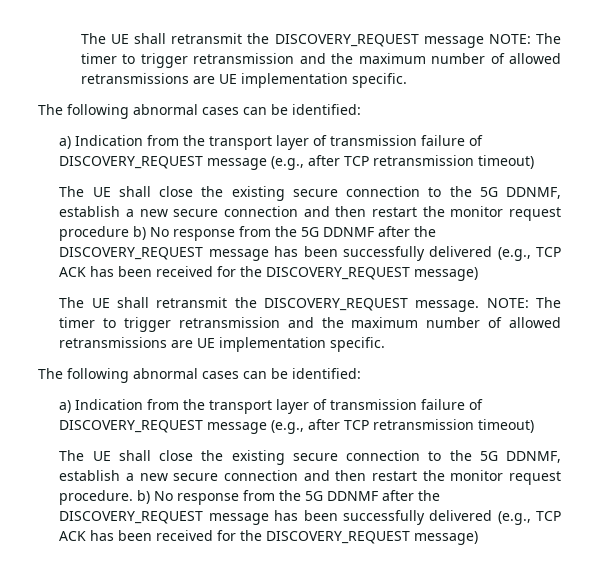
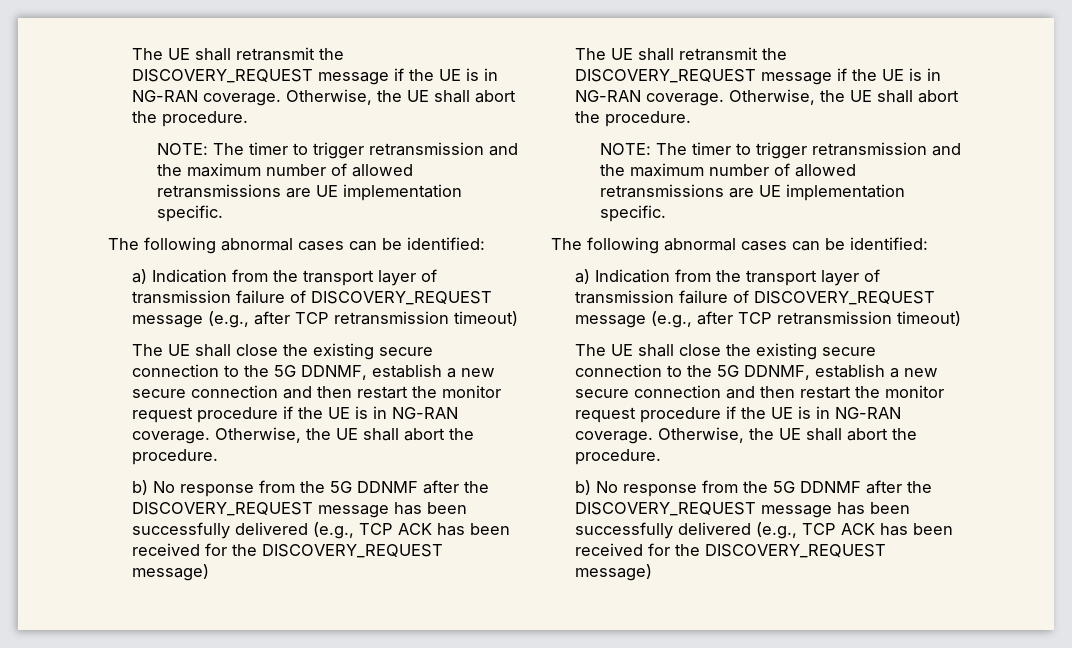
[80,33,484,48] The UE shall retransmit the DISCOVERY_REQUEST message -> [132,47,345,61] [132,68,499,85] [132,89,517,106] [132,111,249,127] The UE shall retransmit the DISCOVERY_REQUEST message if the UE is in NG-RAN coverage. Otherwise, the UE shall abort the procedure. //
(130, 233) none -> [283,406,459,419] [132,427,475,444] [132,449,219,465] if the UE is in NG-RAN coverage. Otherwise, the UE shall abort the procedure. //
[415,300,480,312] message. -> [761,68,942,85] [575,89,960,106] [575,111,692,127] message if the UE is in NG-RAN coverage. Otherwise, the UE shall abort the procedure. //
[59,490,134,505] procedure. -> [640,406,902,423] [575,427,918,444] [575,449,662,465] procedure if the UE is in NG-RAN coverage. Otherwise, the UE shall abort the procedure. //

